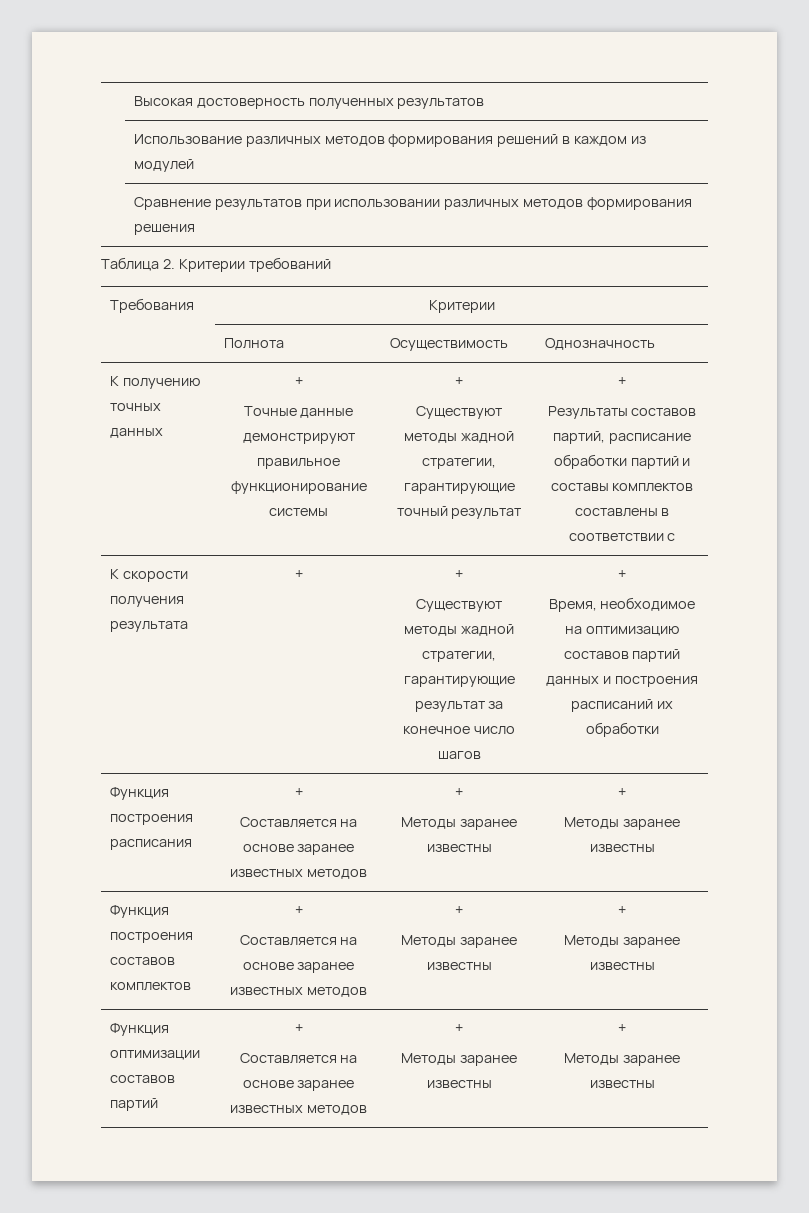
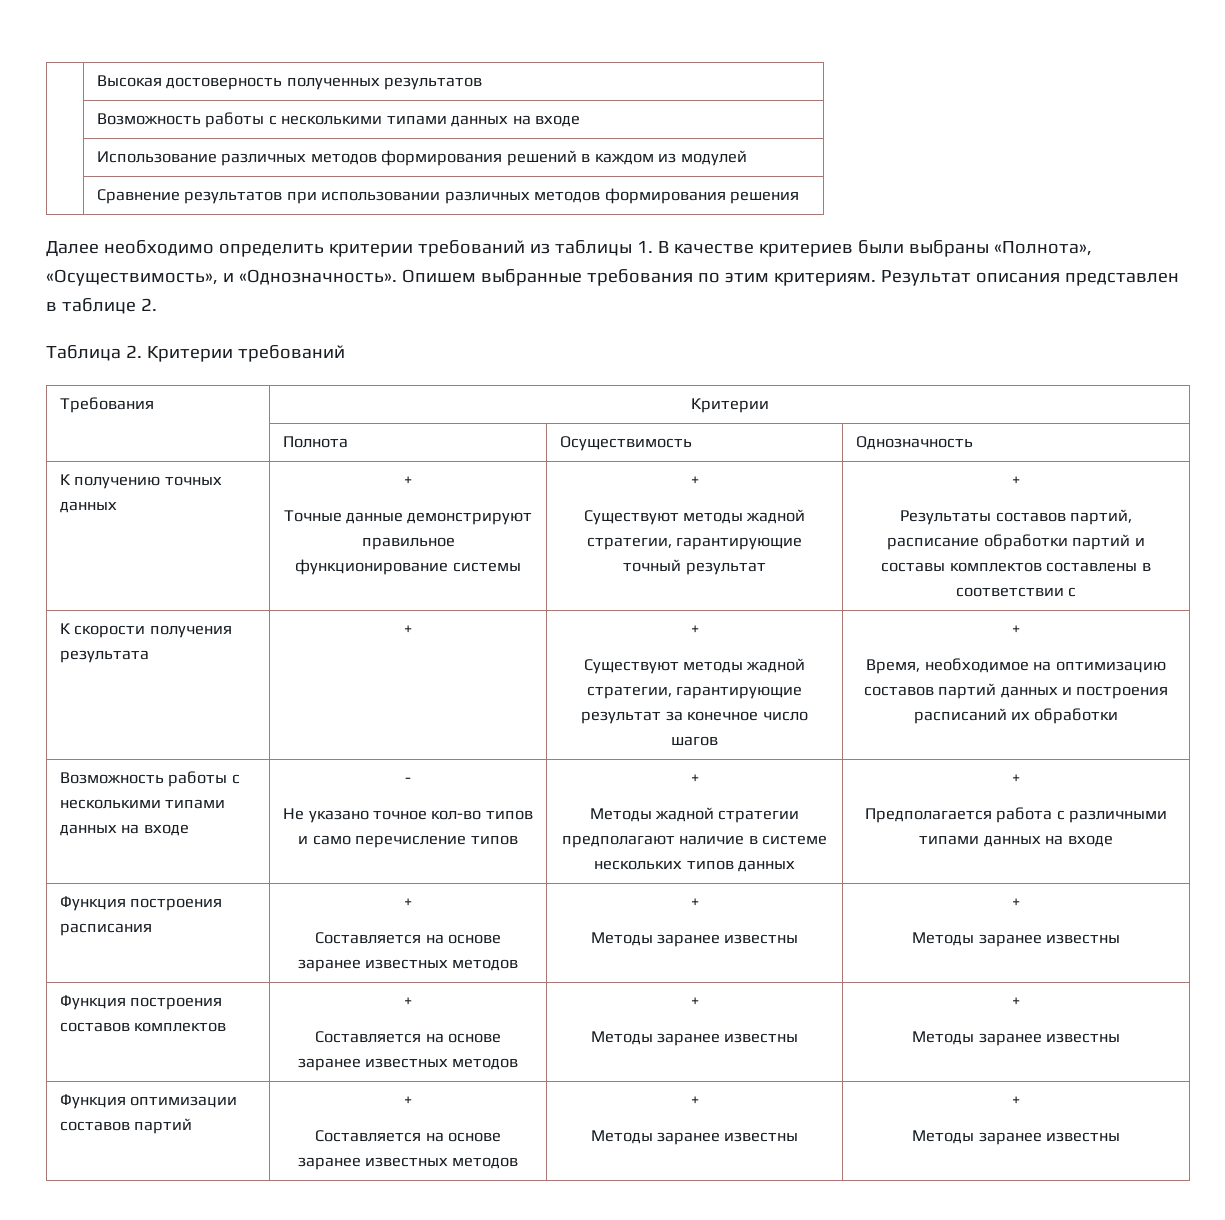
(485, 103) none -> [96,112,581,128] // | Возможность работы с несколькими типами данных на входе
(195, 229) none -> [46,240,1092,257] [46,269,1179,286] [46,298,157,314] // Далее необходимо определить критерии требований из таблицы 1. В качестве критериев были выбраны «Полнота», «Осуществимость», и «Однозначность». Опишем выбранные требования по этим критериям. Результат описания представлен в таблице 2.
(659, 729) none -> [59,771,240,787] [59,799,226,809] [59,824,189,836] [405,777,411,783] [283,808,533,823] [298,835,518,848] [690,774,699,783] [589,807,800,823] [561,835,828,848] [594,860,795,872] [1012,774,1020,783] [864,807,1168,823] [919,835,1113,847] // Возможность работы с несколькими типами данных на входе | - // Не указано точное кол-во типов и само перечисление типов | + // Методы жадной стратегии предполагают наличие в системе нескольких типов данных | + // Предполагается работа с различными типами данных на входе

